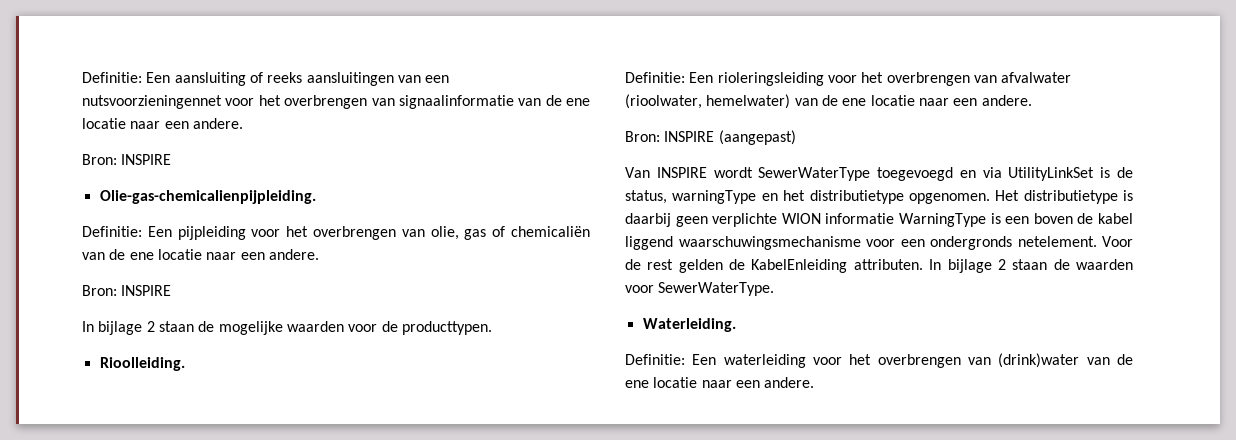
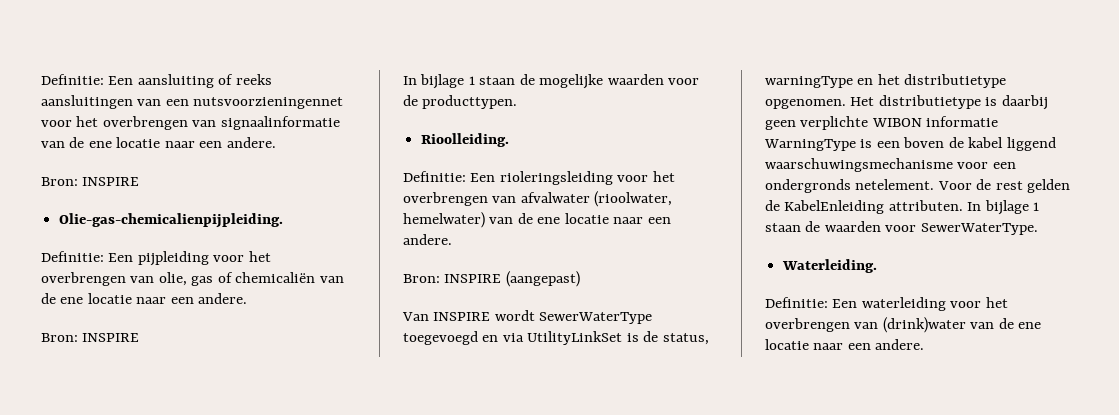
[146,321,155,332] 2 -> [468,76,475,85] 1
[781,213,821,224] WION -> [871,118,922,127] WIBON
[997,259,1006,270] 2 -> [1033,202,1040,211] 1

